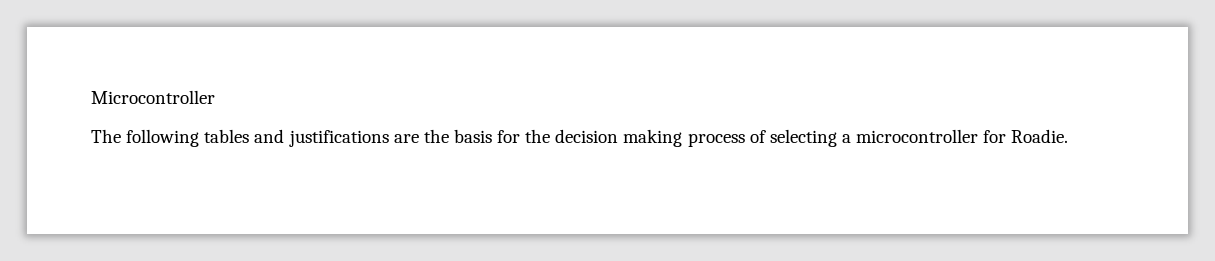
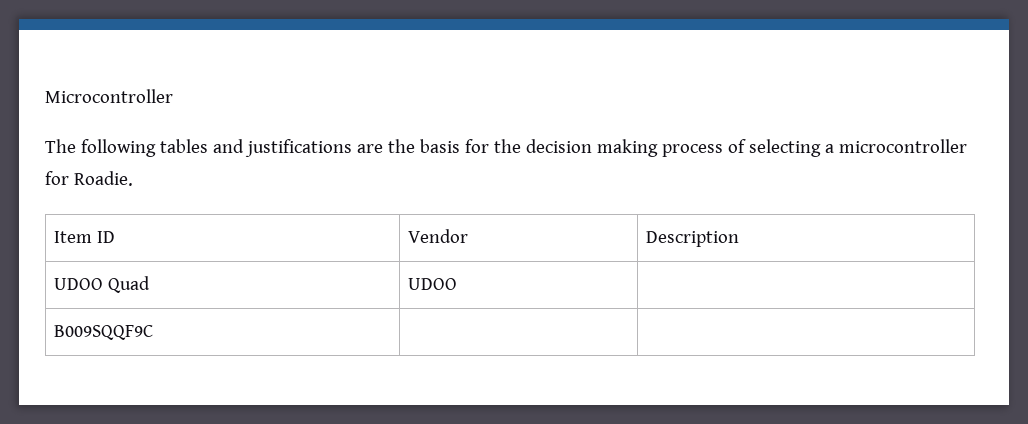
(1069, 136) none -> [54,231,116,243] [408,229,469,243] [646,231,740,247] [54,276,151,293] [408,278,458,290] [54,325,154,340] // Item ID | Vendor | Description // UDOO Quad | UDOO | // B009SQQF9C | |

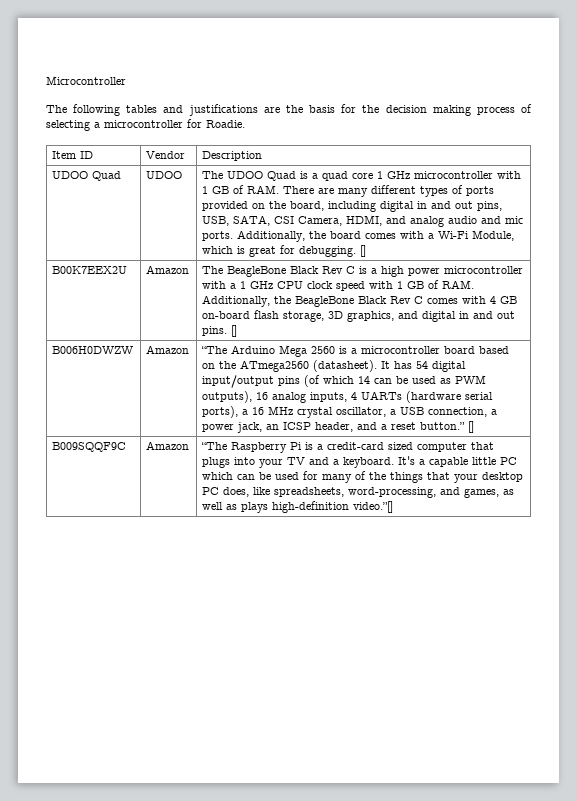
[54,325,154,340] // B009SQQF9C | | -> [202,171,522,181] [202,185,495,197] [202,201,503,212] [202,215,524,227] [202,230,515,242] [202,245,367,257] [52,266,128,274] [146,265,190,274] [202,266,524,277] [202,280,475,291] [202,295,518,307] [202,310,516,322] [202,325,238,337] [52,346,134,354] [146,345,190,354] [201,345,510,357] [202,360,467,372] [202,375,487,388] [202,391,494,403] [202,406,498,418] [202,421,475,433] [52,442,127,452] [146,441,190,450] [201,442,495,453] [202,456,518,468] [202,471,524,483] [202,487,515,498] [202,501,394,513] The UDOO Quad is a quad core 1 GHz microcontroller with 1 GB of RAM. There are many different types of ports provided on the board, including digital in and out pins, USB, SATA, CSI Camera, HDMI, and analog audio and mic ports. Additionally, the board comes with a Wi-Fi Module, which is great for debugging. [] // B00K7EEX2U | Amazon | The BeagleBone Black Rev C is a high power microcontroller with a 1 GHz CPU clock speed with 1 GB of RAM. Additionally, the BeagleBone Black Rev C comes with 4 GB on-board flash storage, 3D graphics, and digital in and out pins. [] // B006H0DWZW | Amazon | “The Arduino Mega 2560 is a microcontroller board based on the ATmega2560 (datasheet). It has 54 digital input/output pins (of which 14 can be used as PWM outputs), 16 analog inputs, 4 UARTs (hardware serial ports), a 16 MHz crystal oscillator, a USB connection, a power jack, an ICSP header, and a reset button.” [] // B009SQQF9C | Amazon | “The Raspberry Pi is a credit-card sized computer that plugs into your TV and a keyboard. It's a capable little PC which can be used for many of the things that your desktop PC does, like spreadsheets, word-processing, and games, as well as plays high-definition video.”[]

